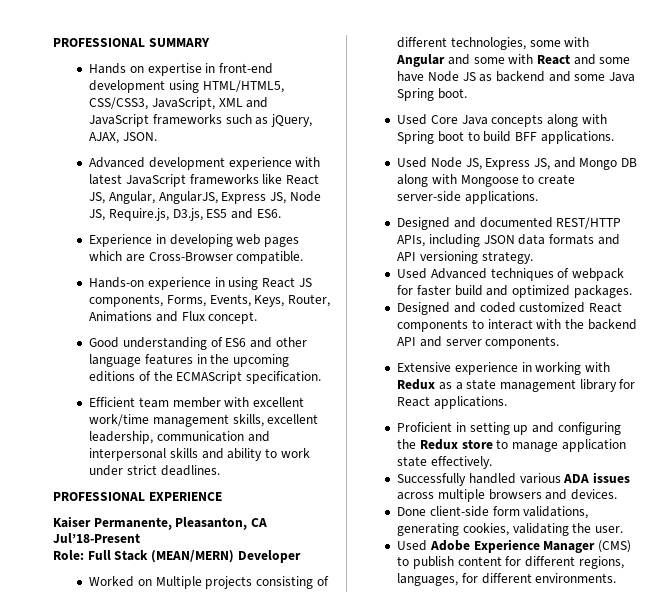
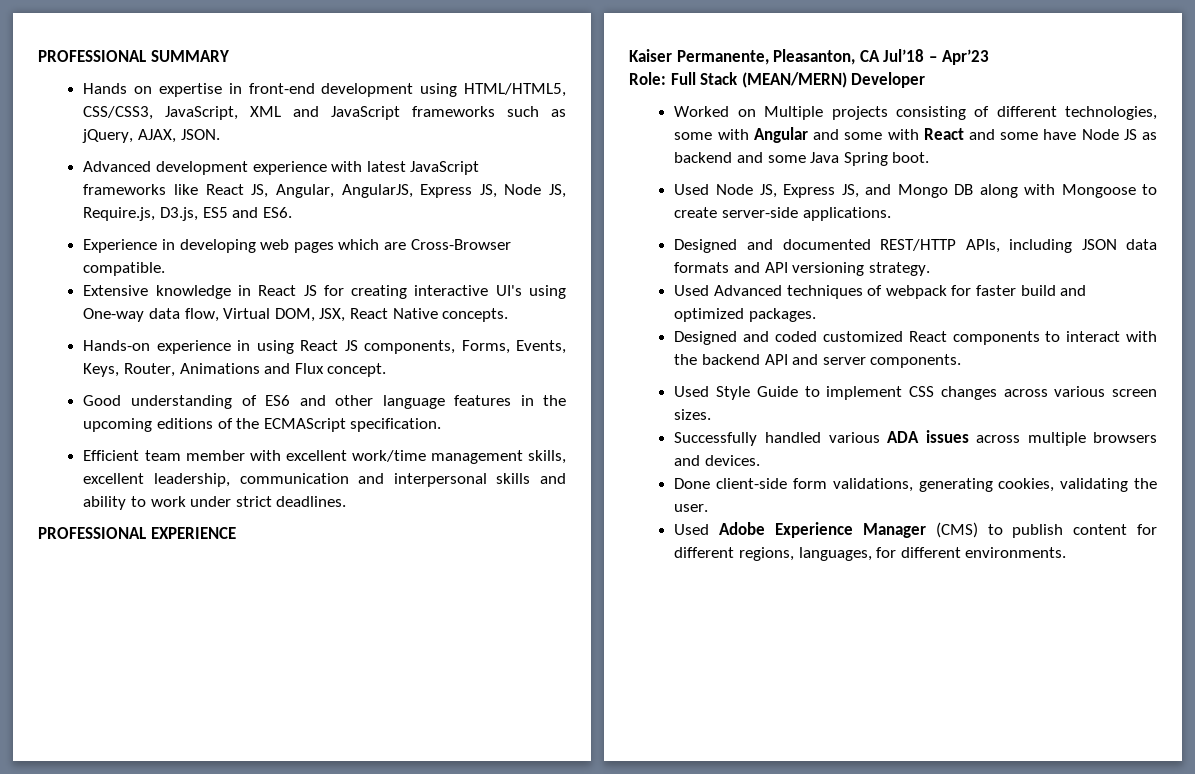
(304, 257) none -> [83,285,566,299] [83,308,509,322] // Extensive knowledge in React JS for creating interactive UI's using One-way data flow, Virtual DOM, JSX, React Native concepts.
[53,533,140,543] Jul’18-Present -> [883,49,989,65] Jul’18 – Apr’23
[397,114,607,127] [397,131,614,144] // Used Core Java concepts along with Spring boot to build BFF applications. -> (930, 157) none
[397,362,610,375] [397,379,636,392] [397,396,508,409] [397,422,621,435] [397,439,626,452] [397,456,493,469] Extensive experience in working with Redux as a state management library for React applications. // Proficient in setting up and configuring the Redux store to manage application state effectively. -> [674,386,1157,400] [674,409,712,420] Used Style Guide to implement CSS changes across various screen sizes.

